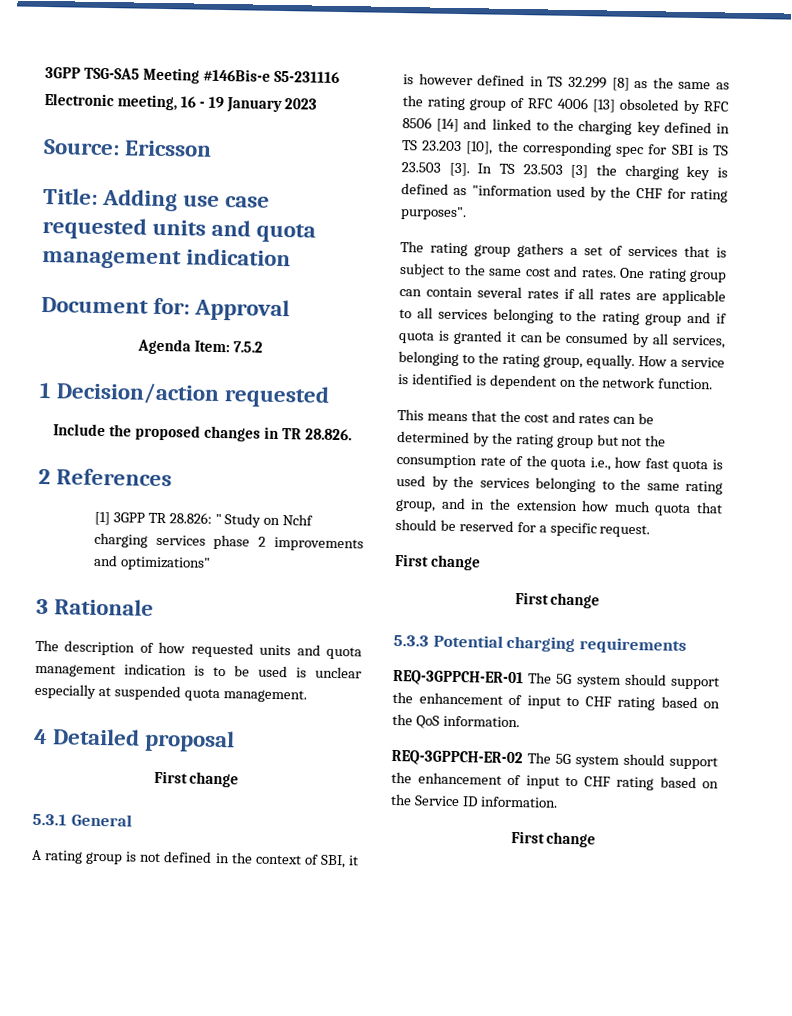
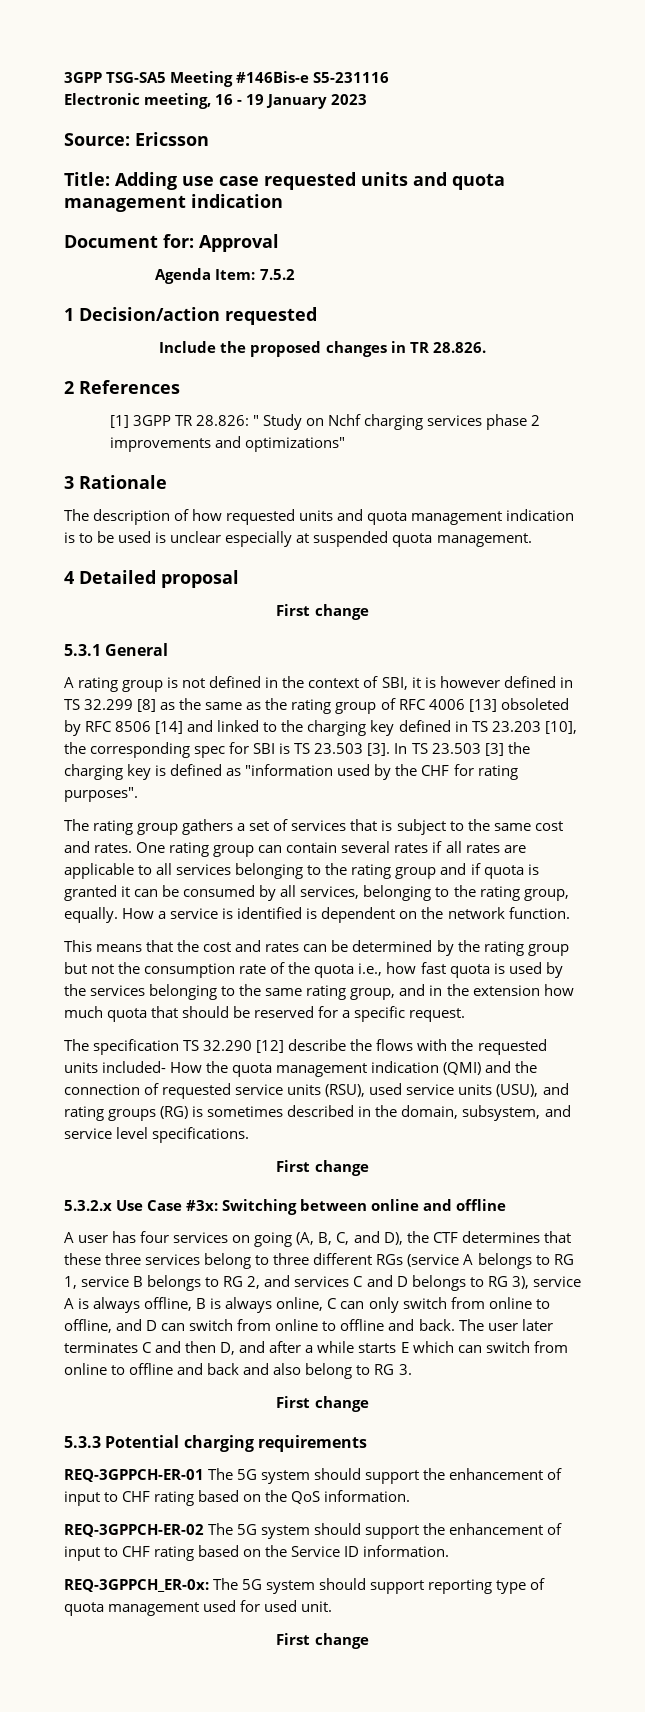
[395,553,481,571] First change -> [64,1039,547,1055] [64,1061,538,1077] [64,1083,569,1099] [64,1105,571,1121] [64,1127,250,1143] [276,1160,369,1176] [64,1199,507,1215] [64,1231,571,1247] [64,1253,574,1269] [64,1275,581,1291] [64,1297,550,1313] [64,1319,553,1333] [64,1341,568,1355] [64,1363,412,1379] The specification TS 32.290 [12] describe the flows with the requested units included- How the quota management indication (QMI) and the connection of requested service units (RSU), used service units (USU), and rating groups (RG) is sometimes described in the domain, subsystem, and service level specifications. // First change // 5.3.2.x Use Case #3x: Switching between online and offline // A user has four services on going (A, B, C, and D), the CTF determines that these three services belong to three different RGs (service A belongs to RG 1, service B belongs to RG 2, and services C and D belongs to RG 3), service A is always offline, B is always online, C can only switch from online to offline, and D can switch from online to offline and back. The user later terminates C and then D, and after a while starts E which can switch from online to offline and back and also belong to RG 3.
(558, 802) none -> [64,1578,546,1594] [64,1600,333,1616] // REQ-3GPPCH_ER-0x: The 5G system should support reporting type of quota management used for used unit.

